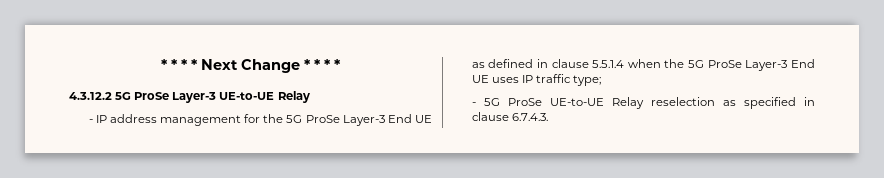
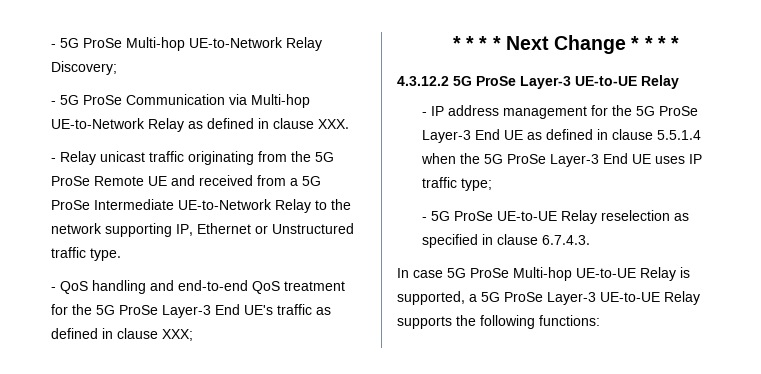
(161, 64) none -> [51,37,323,51] [51,61,118,75] [51,94,311,108] [51,118,350,132] [51,151,335,165] [51,175,322,186] [51,199,352,213] [51,223,355,237] [51,247,122,261] [51,280,346,294] [51,304,332,318] [51,328,194,341] - 5G ProSe Multi-hop UE-to-Network Relay Discovery; // - 5G ProSe Communication via Multi-hop UE-to-Network Relay as defined in clause XXX. // - Relay unicast traffic originating from the 5G ProSe Remote UE and received from a 5G ProSe Intermediate UE-to-Network Relay to the network supporting IP, Ethernet or Unstructured traffic type. // - QoS handling and end-to-end QoS treatment for the 5G ProSe Layer-3 End UE's traffic as defined in clause XXX; //
(548, 117) none -> [397,267,690,281] [397,291,700,305] [397,315,600,329] // In case 5G ProSe Multi-hop UE-to-UE Relay is supported, a 5G ProSe Layer-3 UE-to-UE Relay supports the following functions:

